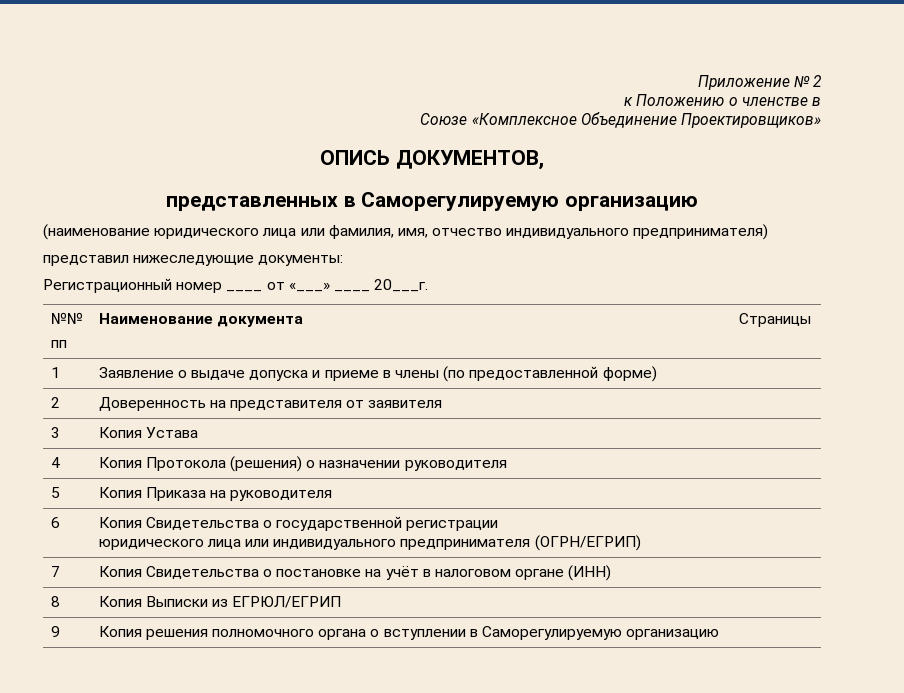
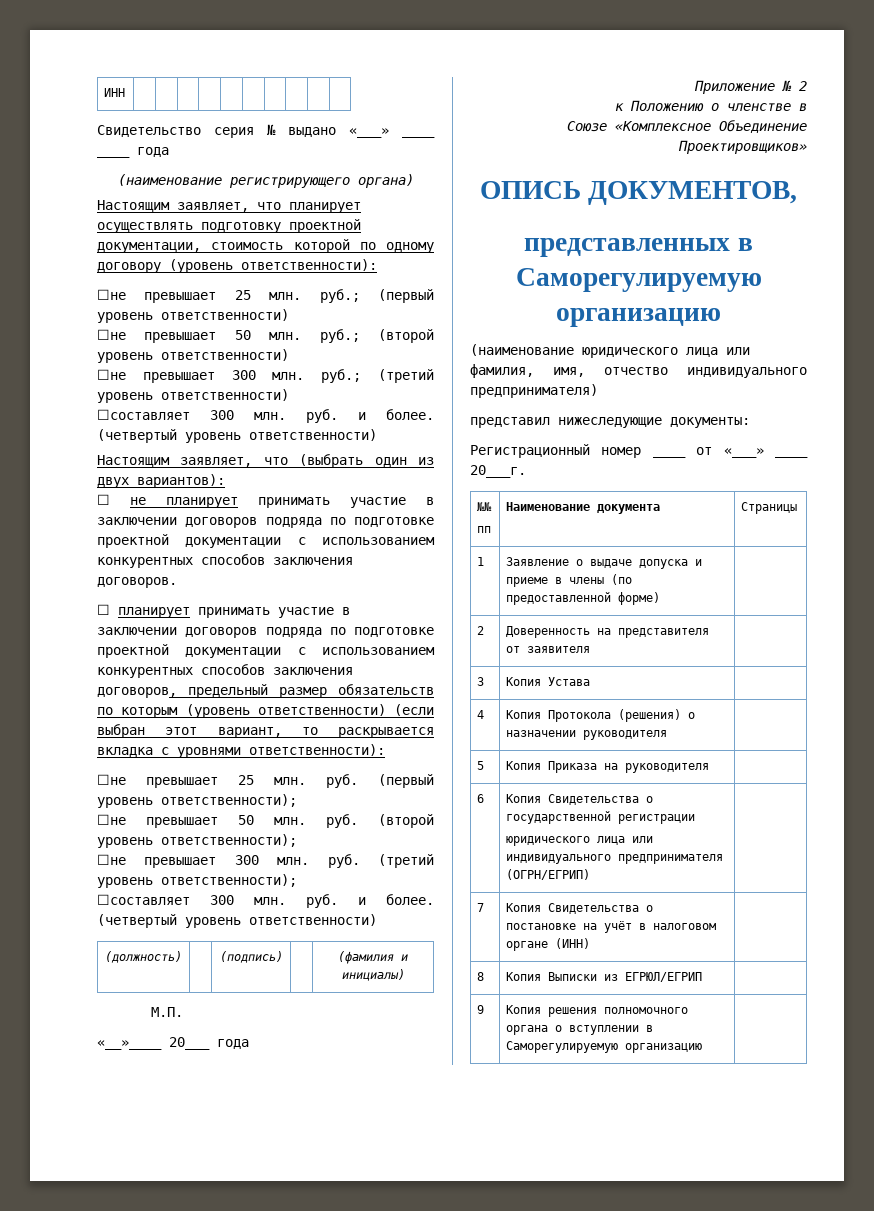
(697, 82) none -> [104,88,126,97] [97,124,435,138] [97,147,169,158] [117,174,414,188] [97,200,361,213] [97,219,361,233] [97,239,434,253] [97,259,377,273] [97,289,434,303] [97,309,289,323] [97,329,434,343] [97,349,289,363] [97,369,435,383] [97,389,289,403] [97,409,434,423] [97,429,377,443] [97,454,434,468] [97,474,225,488] [97,494,434,508] [97,517,434,528] [97,534,435,548] [97,554,353,568] [97,577,177,588] [97,604,350,618] [97,627,434,638] [97,644,435,658] [97,664,353,678] [97,684,434,698] [97,704,434,718] [97,724,434,738] [97,744,385,758] [97,774,434,788] [97,794,297,808] [97,814,434,828] [97,834,297,848] [97,854,434,868] [97,874,297,888] [97,894,434,908] [97,914,377,928] [105,951,182,963] [219,951,283,963] [338,951,409,964] [341,969,405,981] [150,1007,183,1017] [97,1037,249,1050] ИНН | | | | | | | | | | // Свидетельство серия № выдано «___» ____ ____ года // (наименование регистрирующего органа) // Настоящим заявляет, что планирует осуществлять подготовку проектной документации, стоимость которой по одному договору (уровень ответственности): // ☐не превышает 25 млн. руб.; (первый уровень ответственности) // ☐не превышает 50 млн. руб.; (второй уровень ответственности) // ☐не превышает 300 млн. руб.; (третий уровень ответственности) // ☐составляет 300 млн. руб. и более. (четвертый уровень ответственности) // Настоящим заявляет, что (выбрать один из двух вариантов): // ☐ не планирует принимать участие в заключении договоров подряда по подготовке проектной документации с использованием конкурентных способов заключения договоров. // ☐ планирует принимать участие в заключении договоров подряда по подготовке проектной документации с использованием конкурентных способов заключения договоров, предельный размер обязательств по которым (уровень ответственности) (если выбран этот вариант, то раскрывается вкладка с уровнями ответственности): // ☐не превышает 25 млн. руб. (первый уровень ответственности); // ☐не превышает 50 млн. руб. (второй уровень ответственности); // ☐не превышает 300 млн. руб. (третий уровень ответственности); // ☐составляет 300 млн. руб. и более. (четвертый уровень ответственности) // (должность) | | (подпись) | | (фамилия и инициалы) // М.П. // «__»____ 20___ года //

